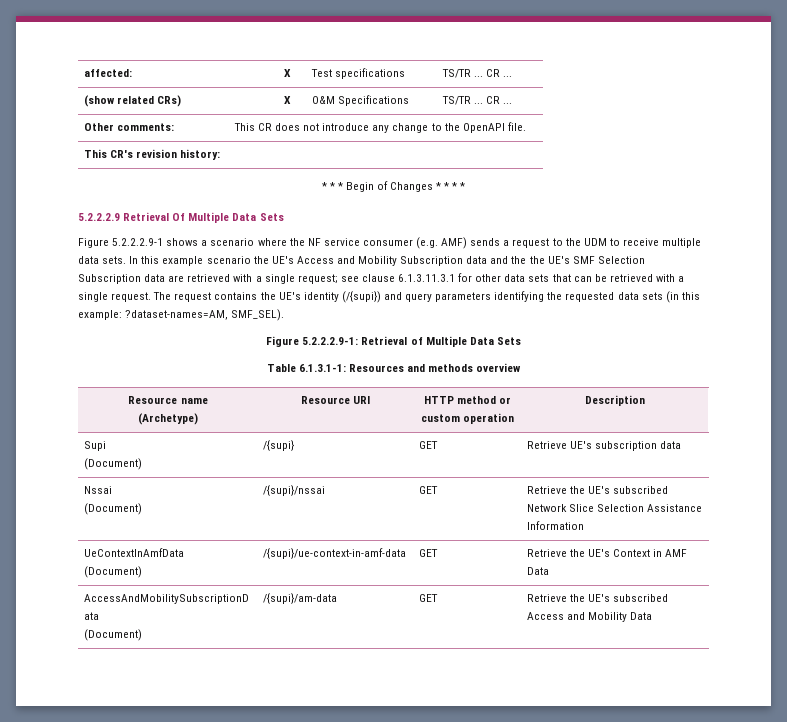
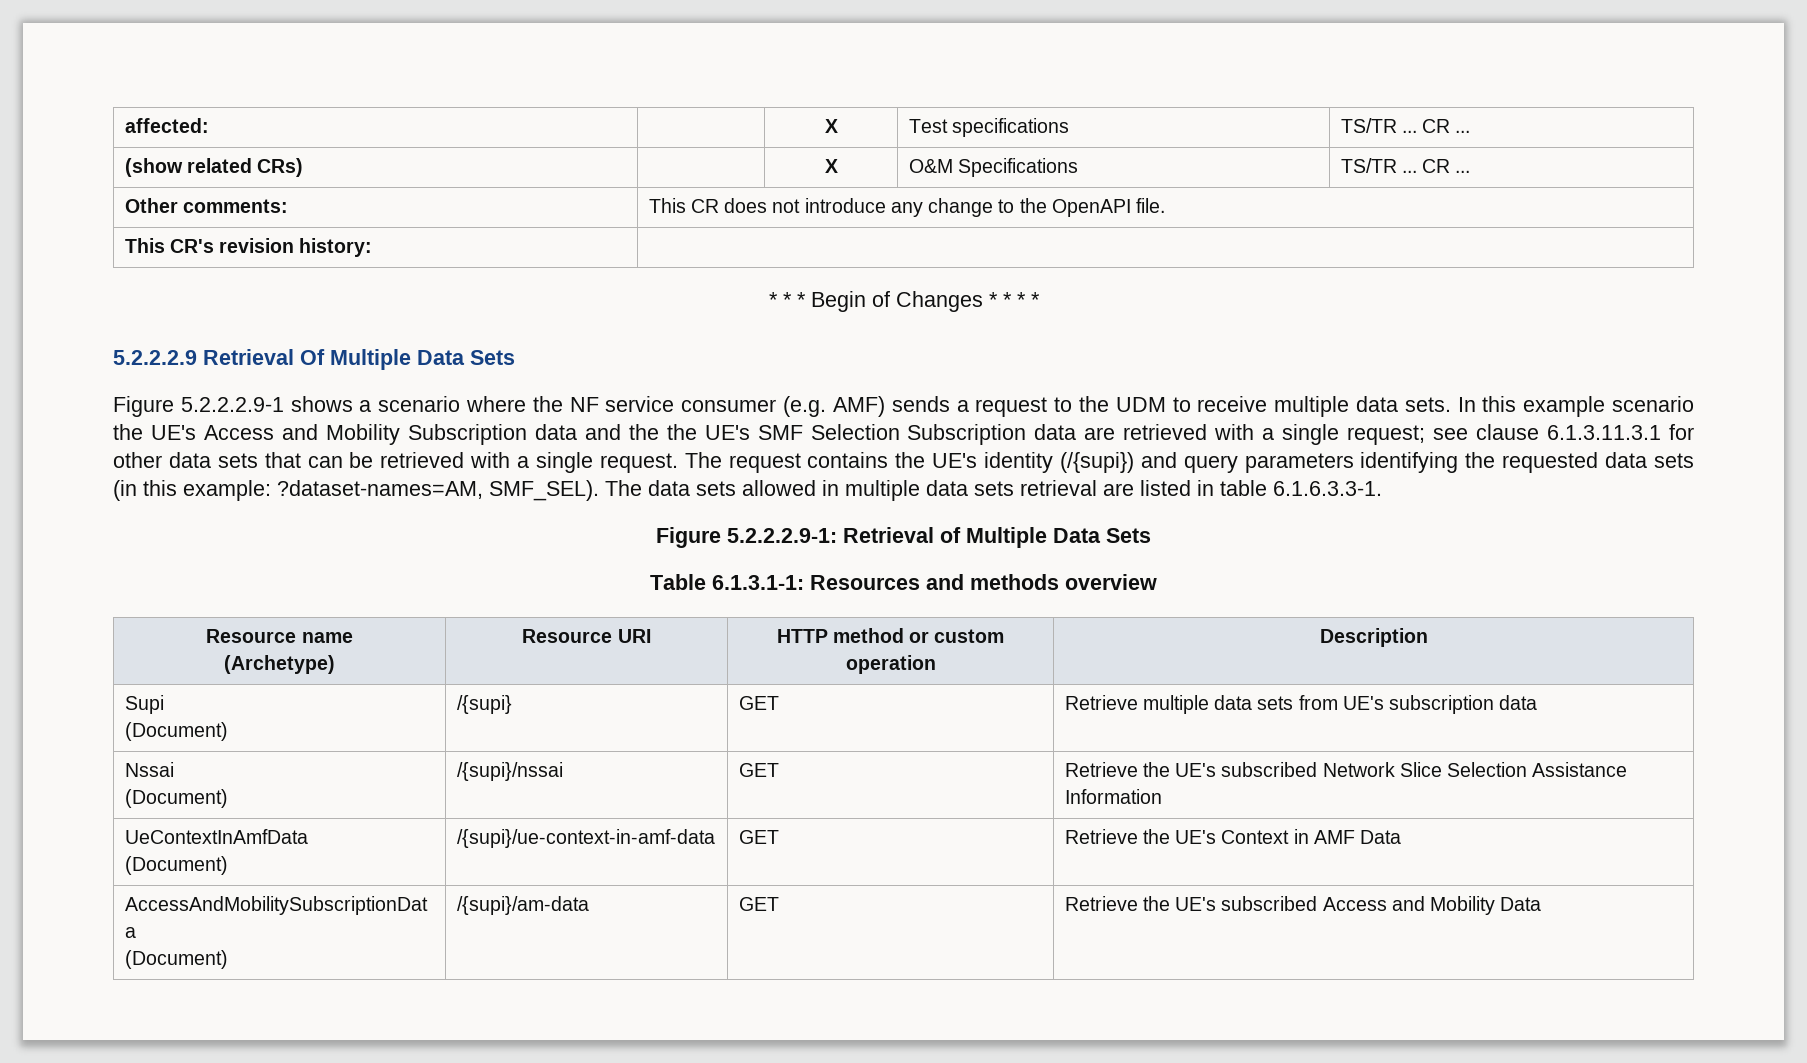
(285, 315) none -> [605,480,1382,501] The data sets allowed in multiple data sets retrieval are listed in table 6.1.6.3.3-1.
(567, 445) none -> [1142,695,1338,714] multiple data sets from

